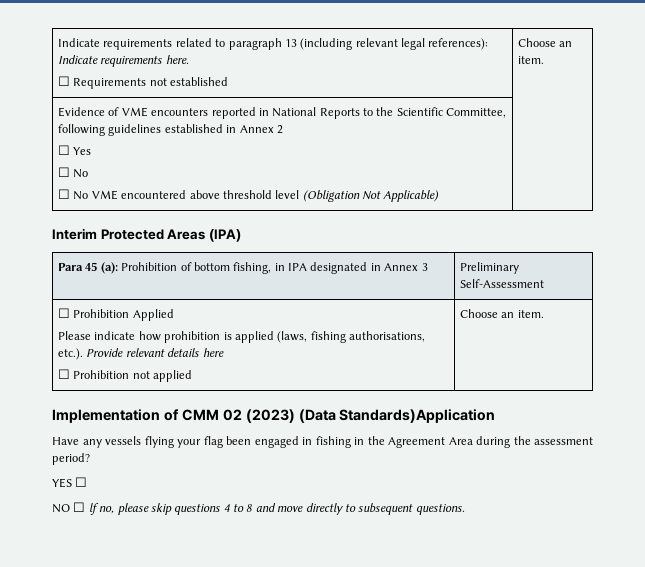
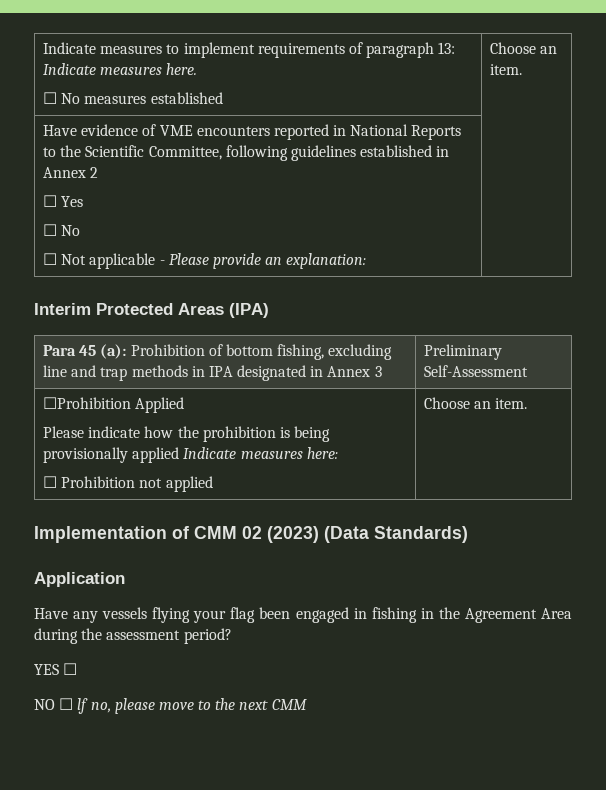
[58,38,489,50] [58,55,163,67] Indicate requirements related to paragraph 13 (including relevant legal references): Indicate requirements -> [42,42,456,58] [42,63,163,75] Indicate measures to implement requirements of paragraph 13: Indicate measures
[73,78,167,89] Requirements not -> [61,93,147,104] No measures
[58,107,106,117] Evidence -> [42,124,139,136] Have evidence
[73,190,440,202] No VME encountered above threshold level (Obligation Not Applicable) -> [61,253,367,269] Not applicable - Please provide an explanation:
(272, 268) none -> [328,344,393,360] [42,365,188,381] excluding line and trap methods
[58,308,130,318] ☐ Prohibition -> [42,397,131,409] ☐Prohibition
(161, 336) none -> [177,426,199,438] the
[234,331,426,343] [58,348,224,360] applied (laws, fishing authorisations, etc.). Provide relevant details here -> [294,426,331,442] [42,447,338,463] being provisionally applied Indicate measures here:
[339,409,496,423] Standards)Application -> [374,526,468,543] [34,572,125,587] Standards) // Application
[150,503,465,515] skip questions 4 to 8 and move directly to subsequent questions. -> [158,698,307,710] move to the next CMM

